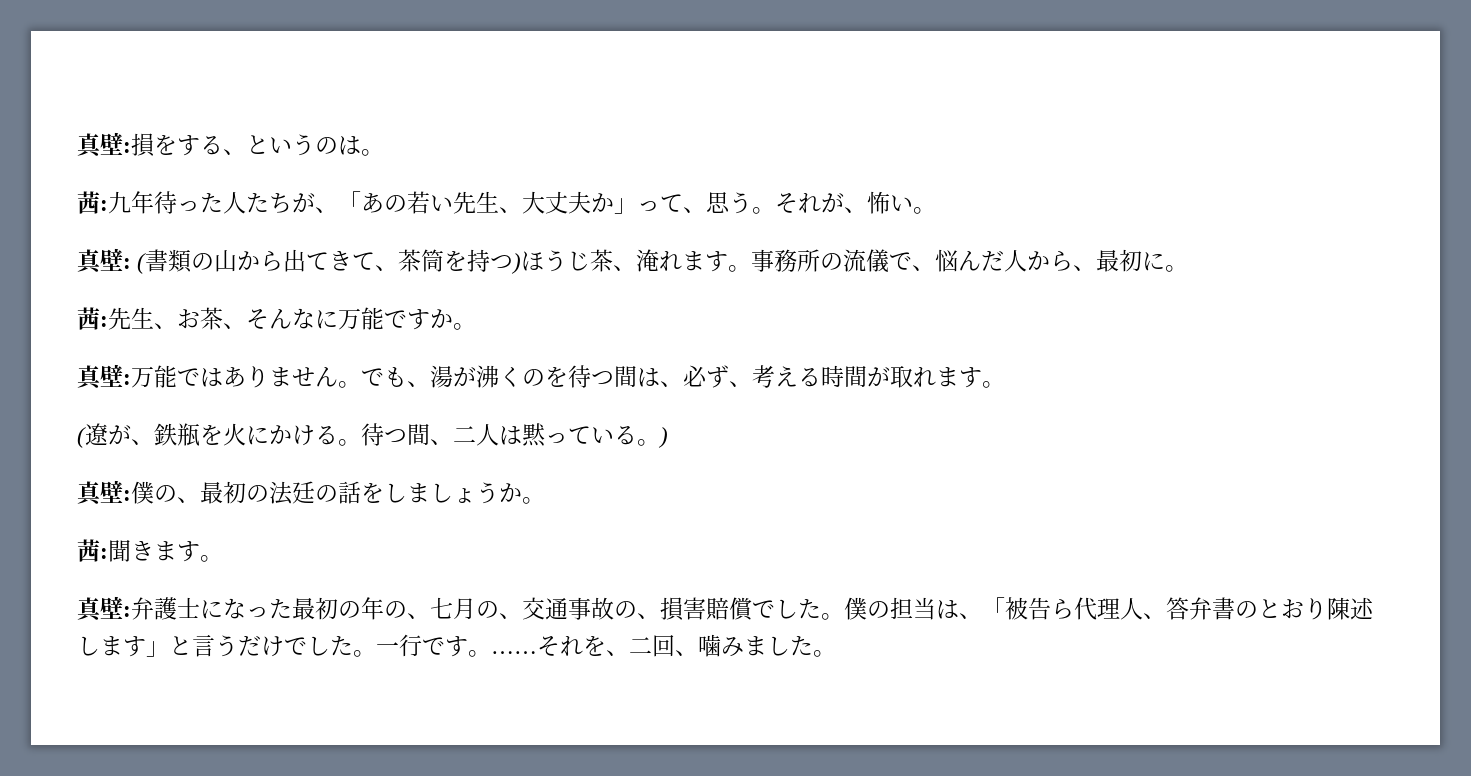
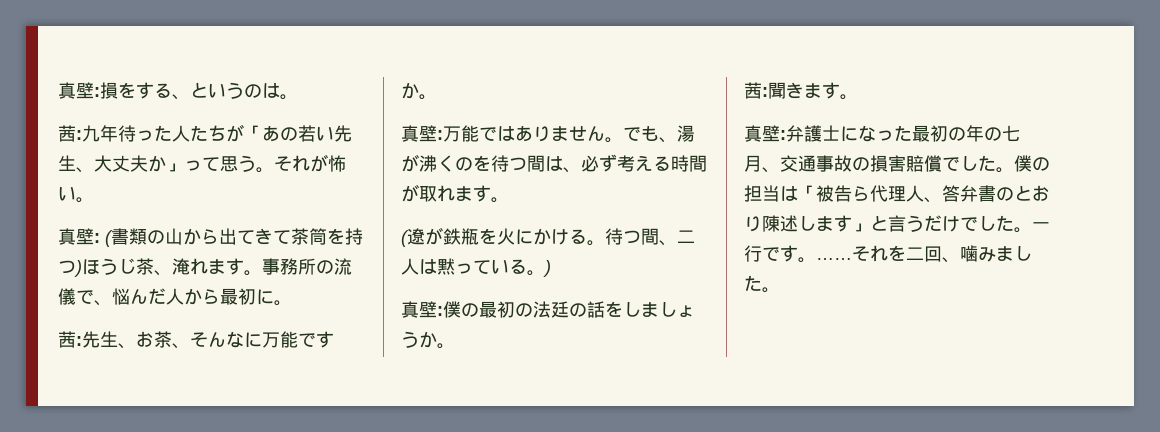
[315,207,338,213] 、 -> (244, 133) none
[683,207,706,213] 、 -> (220, 164) none
[844,207,867,213] 、 -> (328, 163) none
[375,265,399,271] 、 -> (291, 237) none
[1073,265,1097,271] 、 -> (220, 296) none
[729,381,752,387] 、 -> (617, 163) none
[131,439,154,445] 、 -> (443, 236) none
[177,497,200,503] 、 -> (479, 310) none
[407,597,499,619] 、七月の -> [1002,125,1020,142] [744,155,762,172] 七月
[637,613,660,619] 、 -> (870, 164) none
[959,613,982,619] 、 -> (798, 193) none
[606,650,629,656] 、 -> (906, 253) none

